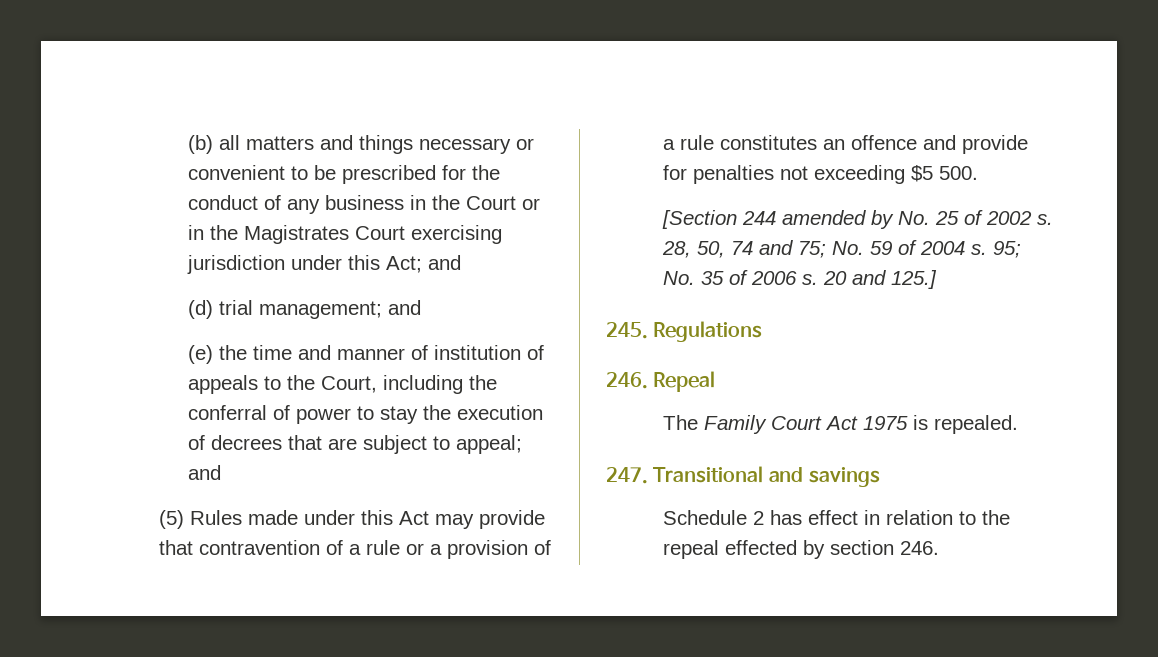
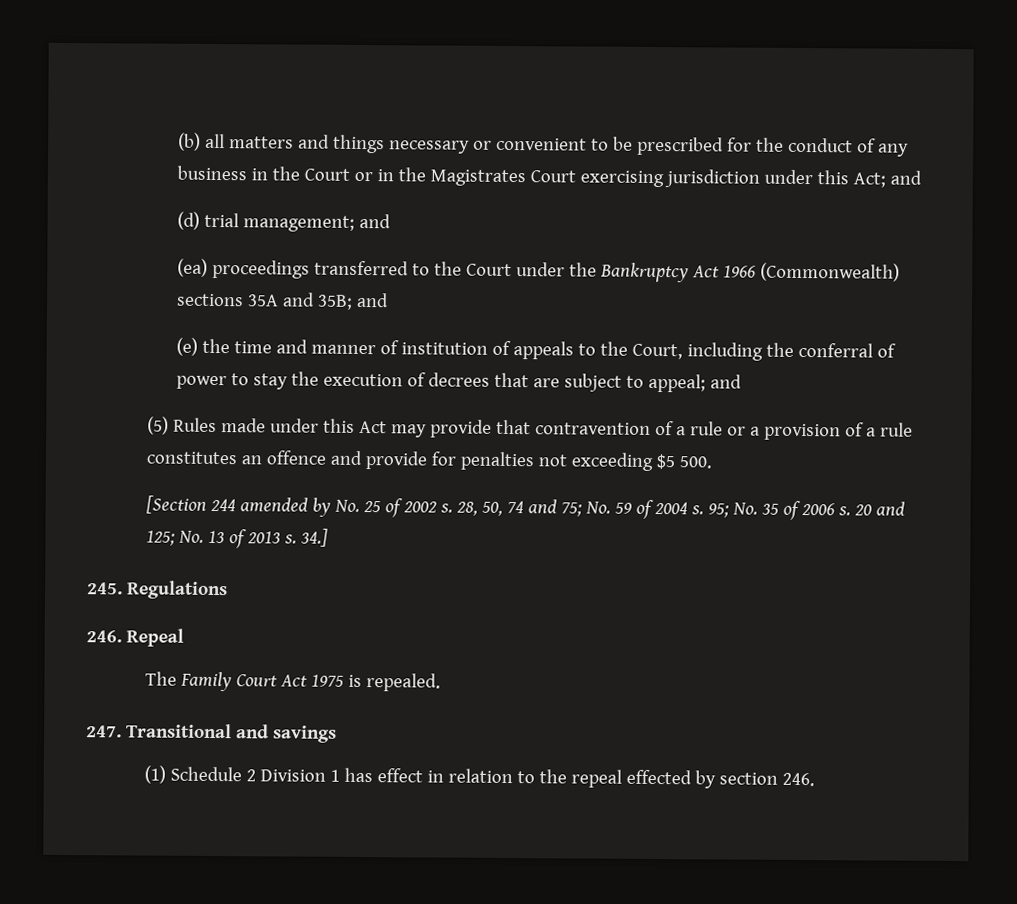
(422, 307) none -> [177,258,901,283] [176,292,390,310] // (ea) proceedings transferred to the Court under the Bankruptcy Act 1966 (Commonwealth) sections 35A and 35B; and
[891,270,938,289] 125.] -> [145,528,328,549] 125; No. 13 of 2013 s. 34.]
(880, 477) none -> [143,765,166,784] (1)
(765, 518) none -> [259,769,340,782] Division 1

